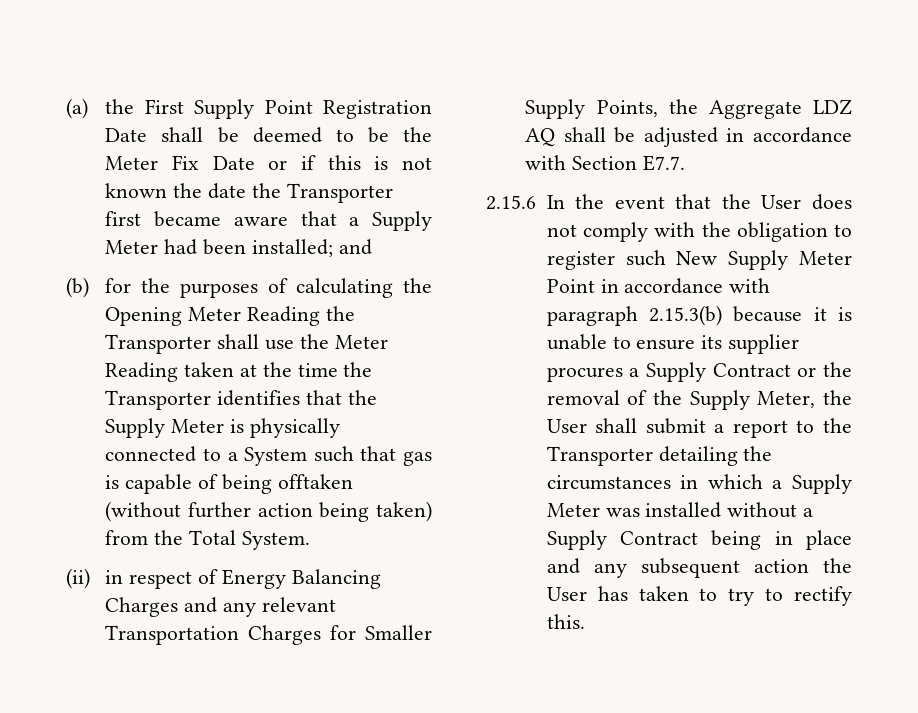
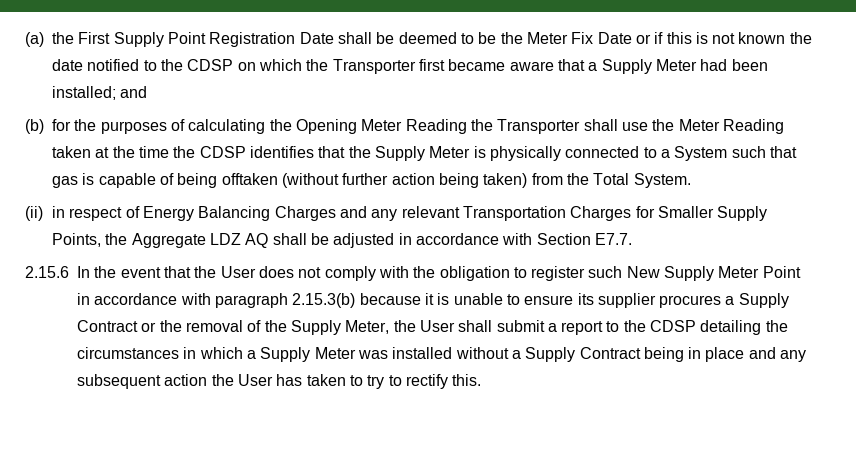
(246, 191) none -> [87,59,302,71] notified to the CDSP on which
[105,390,212,410] Transporter -> [199,146,246,158] CDSP
[546,446,653,466] Transporter -> [650,320,697,332] CDSP

